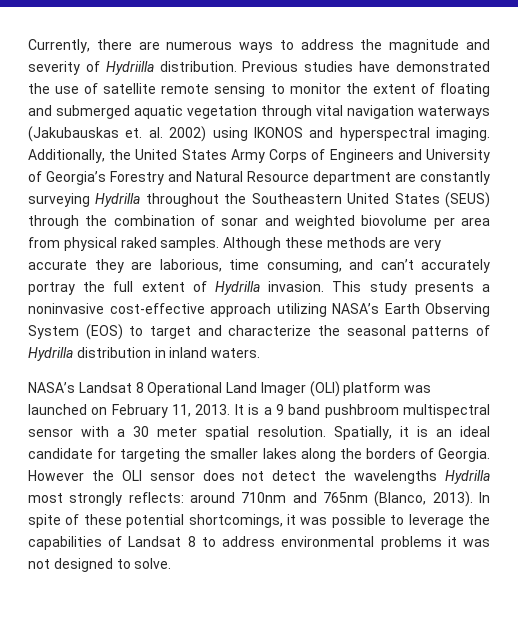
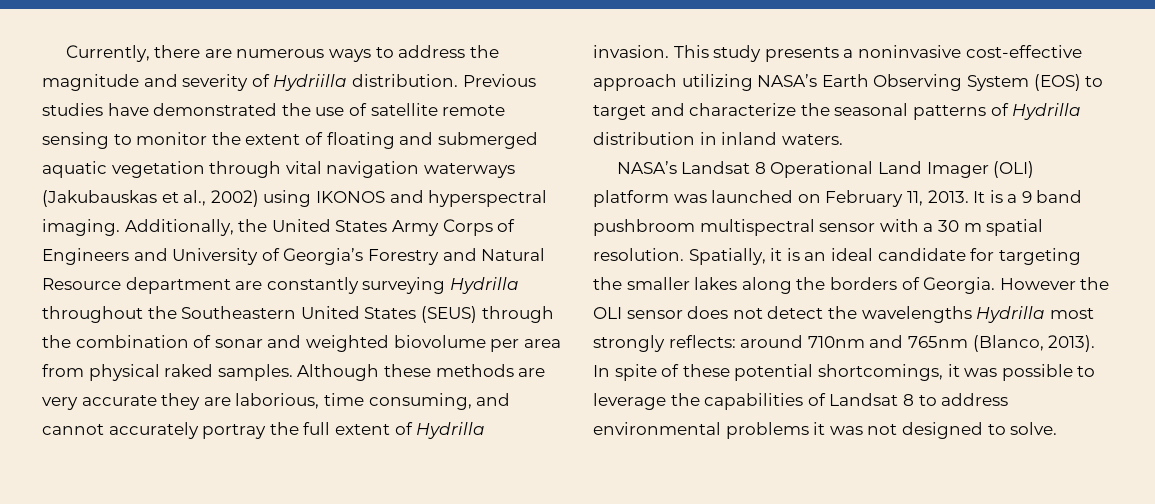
[125,127,163,138] et. al. -> [161,190,207,206] et al.,
[380,259,414,270] can’t -> [42,424,104,435] cannot
[157,427,198,437] meter -> [963,223,982,232] m

